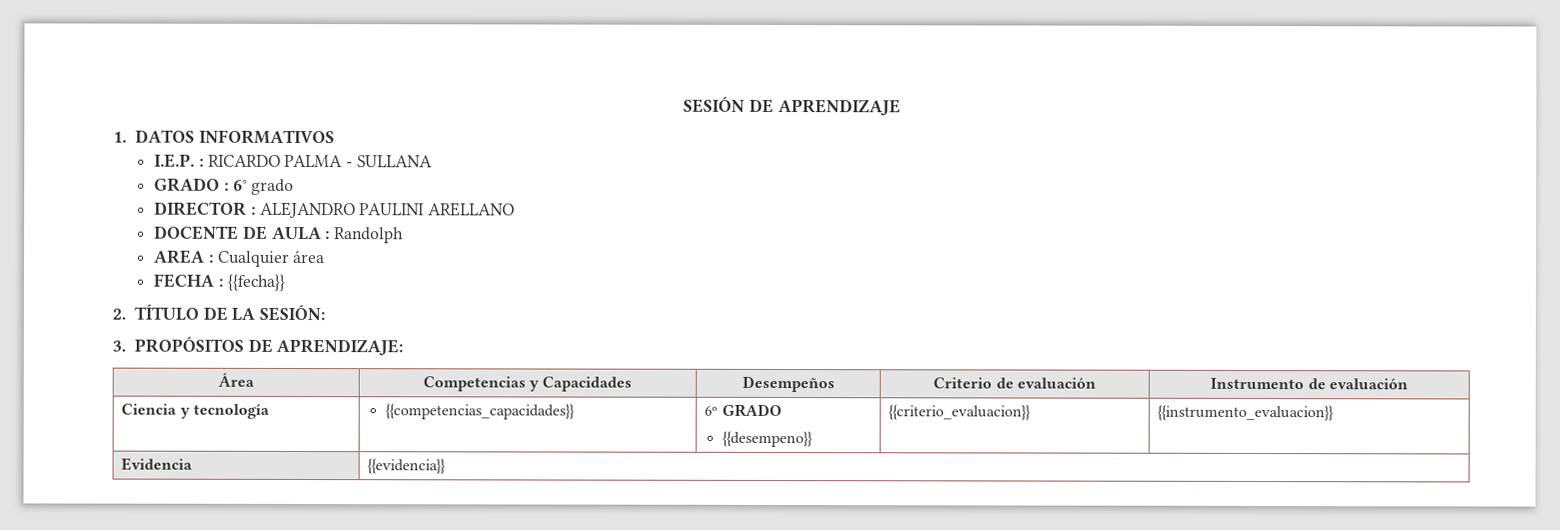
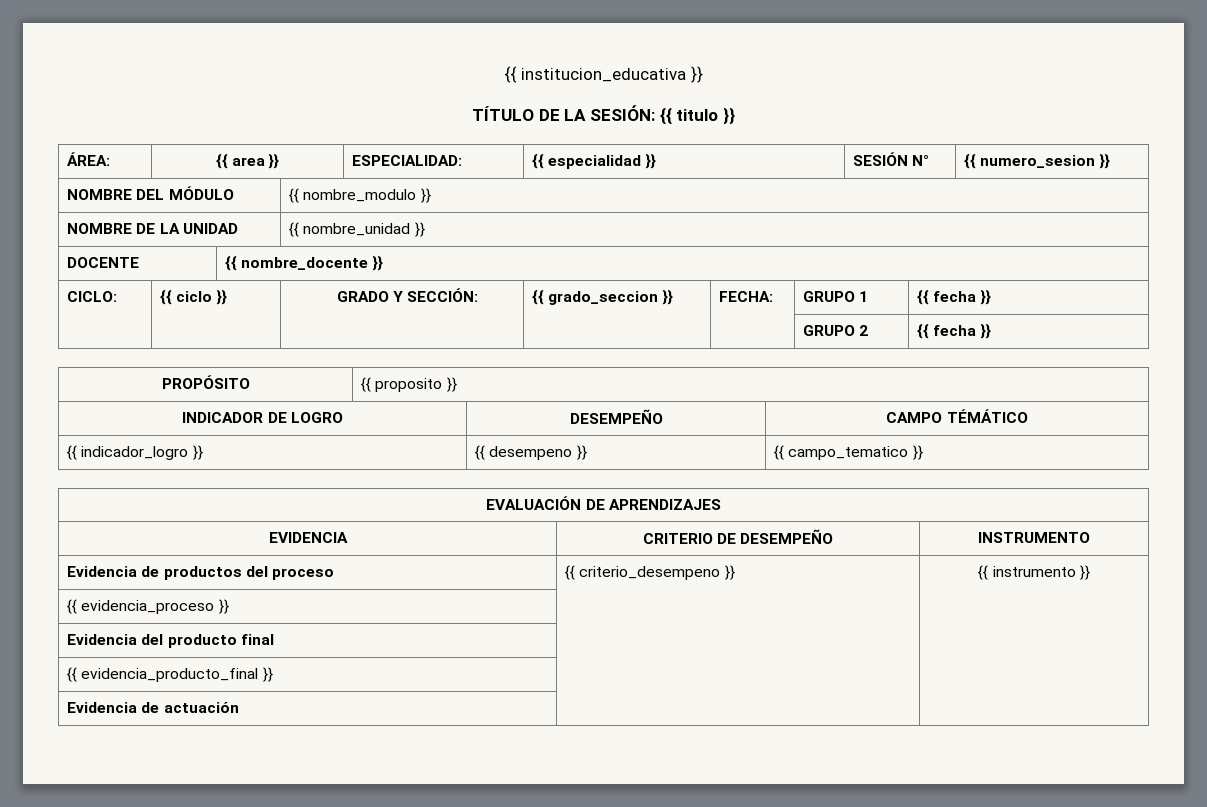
[683,95,901,117] [113,129,335,145] [154,153,433,168] [154,177,295,195] [154,201,516,219] [154,225,405,244] [154,249,326,267] [153,273,285,291] [112,303,326,322] [112,335,404,357] [218,372,255,387] [422,376,633,392] [741,375,835,393] [933,377,1096,389] [1210,377,1408,390] [121,403,270,419] [384,403,575,420] [704,403,782,418] [721,430,813,448] [888,404,1032,421] [1157,404,1335,422] [121,457,194,471] [367,458,447,475] SESIÓN DE APRENDIZAJE // 1. DATOS INFORMATIVOS // I.E.P. : RICARDO PALMA - SULLANA // GRADO : 6° grado // DIRECTOR : ALEJANDRO PAULINI ARELLANO // DOCENTE DE AULA : Randolph // AREA : Cualquier área // FECHA : {{fecha}} // 2. TÍTULO DE LA SESIÓN: // 3. PROPÓSITOS DE APRENDIZAJE: // Área | Competencias y Capacidades | Desempeños | Criterio de evaluación | Instrumento de evaluación // Ciencia y tecnología | {{competencias_capacidades}} | 6º GRADO // {{desempeno}} | {{criterio_evaluacion}} | {{instrumento_evaluacion}} // Evidencia | {{evidencia}} -> [504,66,703,83] [472,105,735,125] [67,152,111,166] [215,153,280,169] [352,155,463,166] [532,153,656,169] [853,152,930,166] [964,153,1110,169] [67,186,234,200] [289,188,431,203] [67,223,238,234] [289,222,425,237] [67,257,140,268] [225,255,383,271] [67,291,118,302] [160,289,227,305] [336,288,479,302] [532,289,673,305] [719,291,774,302] [803,291,869,302] [917,289,991,305] [803,325,869,336] [917,323,991,339] [161,375,250,389] [361,377,457,392] [182,412,343,423] [569,409,663,424] [886,409,1028,423] [67,445,203,460] [475,445,587,460] [774,445,923,460] [486,496,721,510] [268,532,348,543] [642,529,834,544] [978,532,1090,543] [67,566,335,580] [565,565,735,580] [978,565,1090,580] [67,599,229,614] [67,634,274,648] [67,667,273,682] [67,702,239,713] {{ institucion_educativa }} // TÍTULO DE LA SESIÓN: {{ titulo }} // ÁREA: | {{ area }} | ESPECIALIDAD: | {{ especialidad }} | SESIÓN N° | {{ numero_sesion }} // NOMBRE DEL MÓDULO | {{ nombre_modulo }} // NOMBRE DE LA UNIDAD | {{ nombre_unidad }} // DOCENTE | {{ nombre_docente }} // CICLO: | {{ ciclo }} | GRADO Y SECCIÓN: | {{ grado_seccion }} | FECHA: | GRUPO 1 | {{ fecha }} // | | | | | GRUPO 2 | {{ fecha }} // PROPÓSITO | {{ proposito }} // INDICADOR DE LOGRO | DESEMPEÑO | CAMPO TÉMÁTICO // {{ indicador_logro }} | {{ desempeno }} | {{ campo_tematico }} // EVALUACIÓN DE APRENDIZAJES // EVIDENCIA | CRITERIO DE DESEMPEÑO | INSTRUMENTO // Evidencia de productos del proceso | {{ criterio_desempeno }} | {{ instrumento }} // {{ evidencia_proceso }} | | // Evidencia del producto final | | // {{ evidencia_producto_final }} | | // Evidencia de actuación | |

